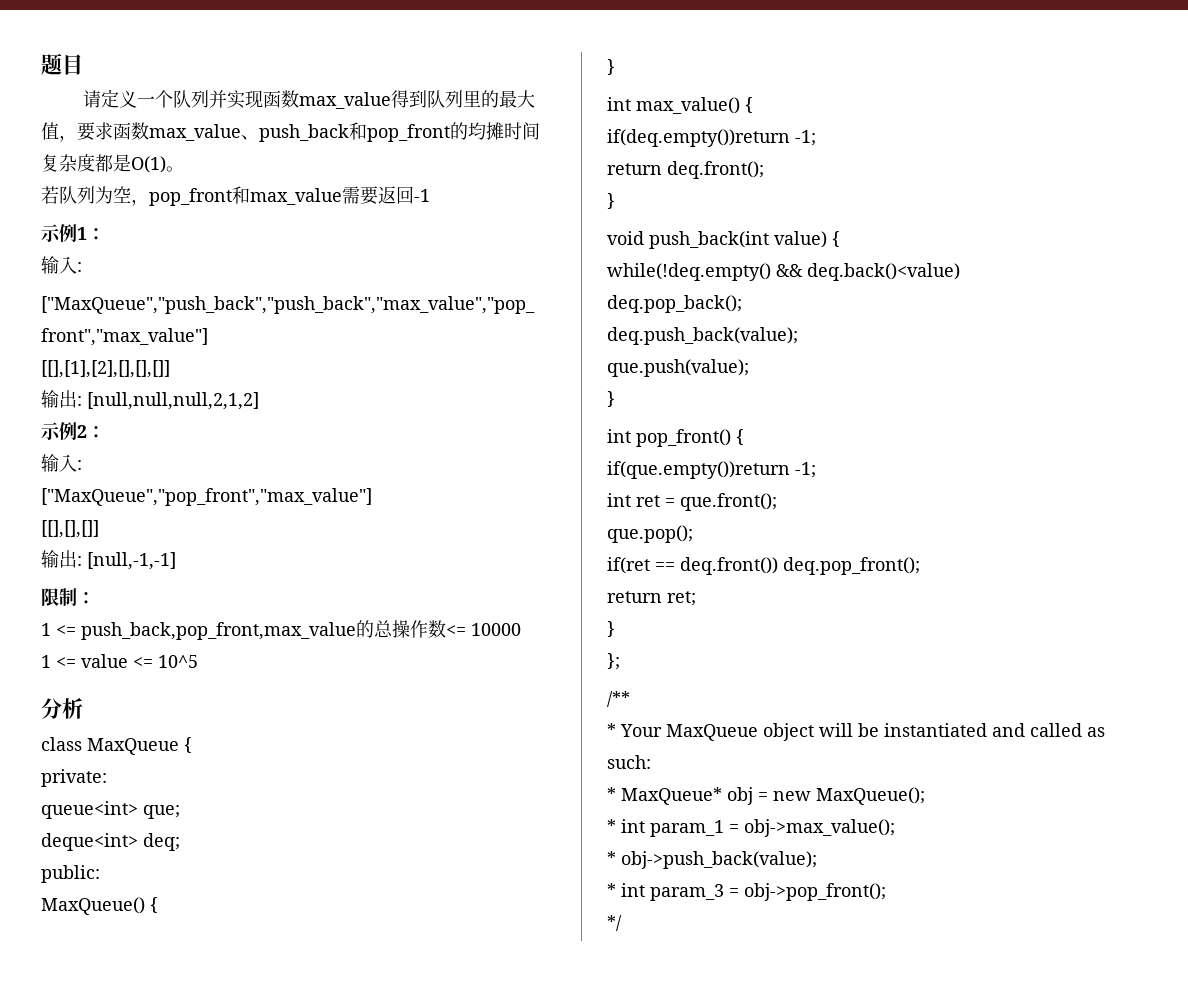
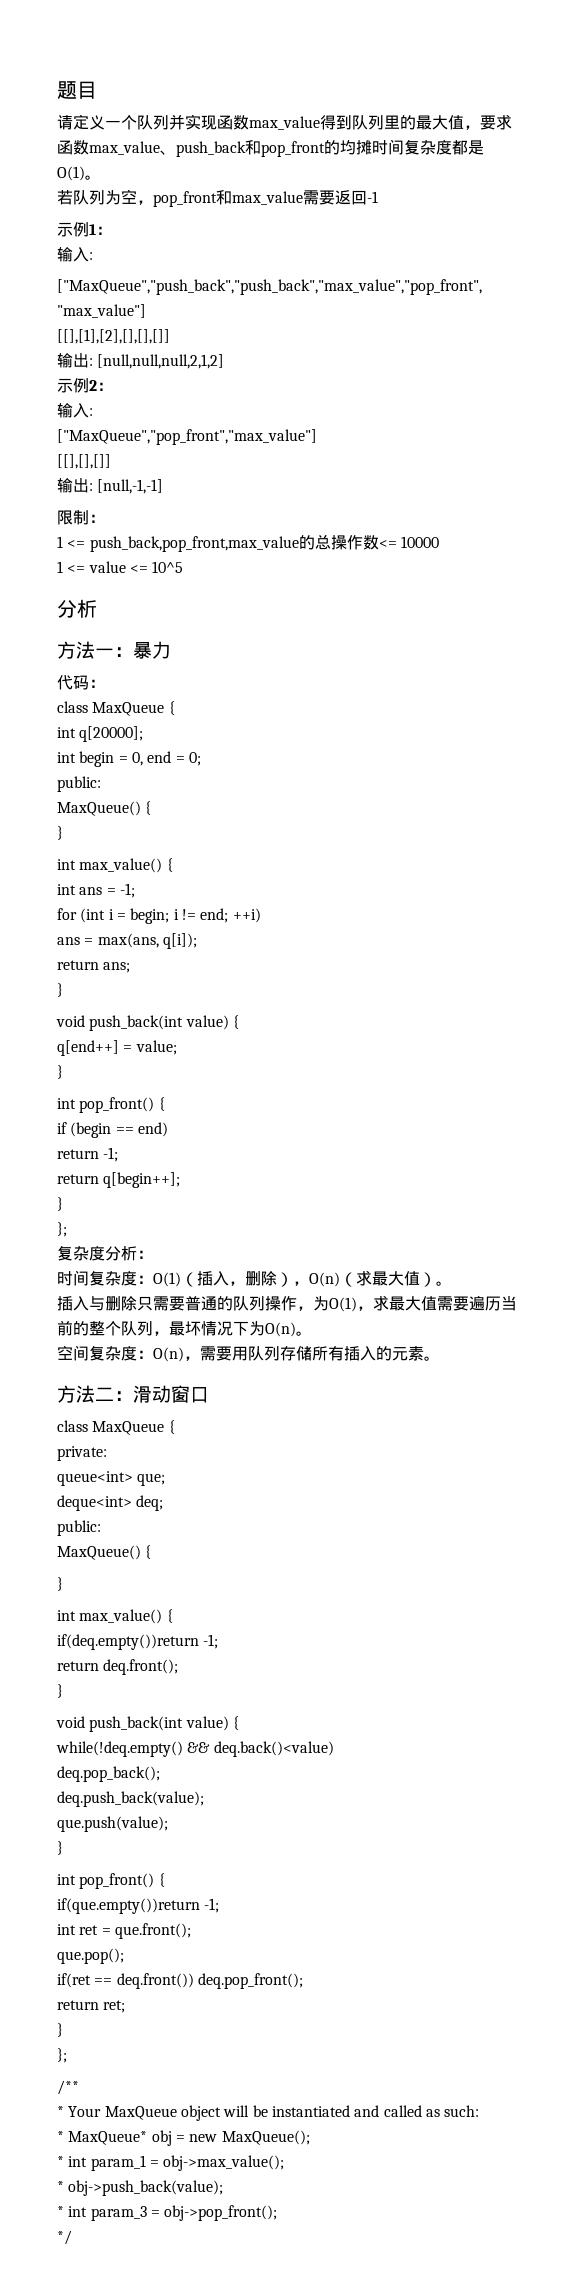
(83, 708) none -> [57,641,171,659] [57,675,105,690] [57,701,175,716] [57,726,144,742] [57,751,201,767] [57,776,101,792] [57,801,152,816] [57,826,63,840] [57,858,173,873] [57,883,135,898] [57,908,261,924] [57,933,197,949] [57,960,131,973] [57,983,63,997] [56,1015,239,1031] [57,1040,177,1056] [57,1065,63,1079] [57,1097,165,1113] [57,1122,168,1138] [57,1147,119,1162] [57,1172,181,1188] [57,1197,63,1211] [57,1222,67,1237] [57,1246,153,1261] [57,1270,452,1287] [57,1295,517,1312] [57,1320,312,1337] [57,1345,440,1362] [57,1385,209,1403] // 方法一：暴力 // 代码： // class MaxQueue { // int q[20000]; // int begin = 0, end = 0; // public: // MaxQueue() { // } // int max_value() { // int ans = -1; // for (int i = begin; i != end; ++i) // ans = max(ans, q[i]); // return ans; // } // void push_back(int value) { // q[end++] = value; // } // int pop_front() { // if (begin == end) // return -1; // return q[begin++]; // } // }; // 复杂度分析： // 时间复杂度：O(1)（插入，删除），O(n)（求最大值）。 // 插入与删除只需要普通的队列操作，为O(1)，求最大值需要遍历当前的整个队列，最坏情况下为O(n)。 // 空间复杂度：O(n)，需要用队列存储所有插入的元素。 // 方法二：滑动窗口

